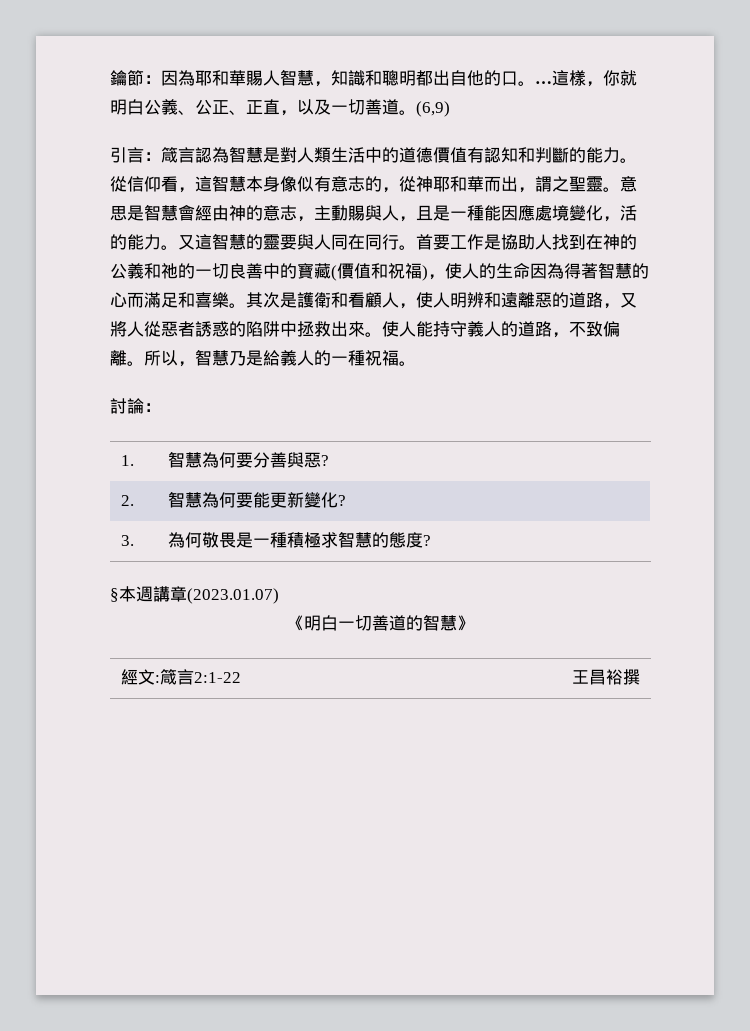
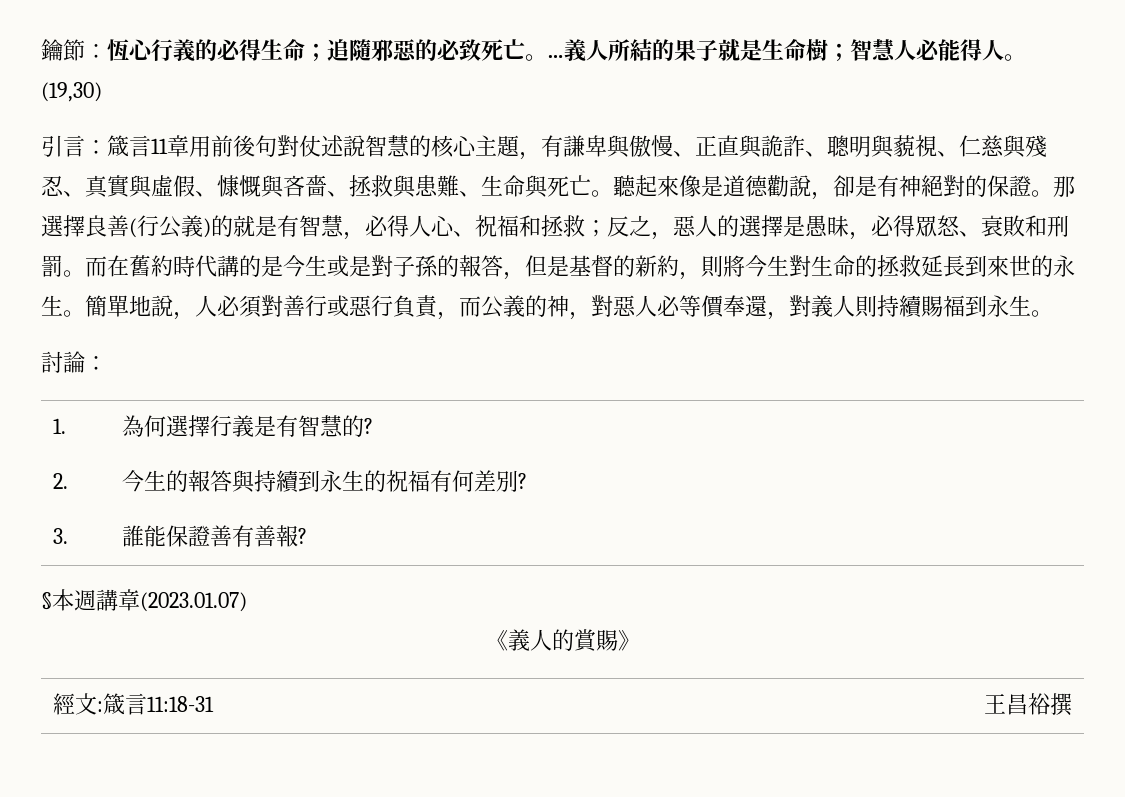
[161,69,637,87] [110,99,450,117] [110,146,637,163] [110,175,637,193] [110,204,637,222] [110,233,637,250] [110,262,649,281] [110,292,637,309] [110,321,620,338] [110,349,416,367] [110,398,161,414] [121,455,135,466] [168,451,330,468] [121,495,135,506] [168,491,347,508] [121,535,135,546] [168,531,424,548] 因為耶和華賜人智慧，知識和聰明都出自他的口。…這樣，你就明白公義、公正、正直，以及一切善道。(6,9) // 引言：箴言認為智慧是對人類生活中的道德價值有認知和判斷的能力。從信仰看，這智慧本身像似有意志的，從神耶和華而出，謂之聖靈。意思是智慧會經由神的意志，主動賜與人，且是一種能因應處境變化，活的能力。又這智慧的靈要與人同在同行。首要工作是協助人找到在神的公義和祂的一切良善中的寶藏(價值和祝福)，使人的生命因為得著智慧的心而滿足和喜樂。其次是護衛和看顧人，使人明辨和遠離惡的道路，又將人從惡者誘惑的陷阱中拯救出來。使人能持守義人的道路，不致偏離。所以，智慧乃是給義人的一種祝福。 // 討論： // 1. | 智慧為何要分善與惡? // 2. | 智慧為何要能更新變化? // 3. | 為何敬畏是一種積極求智慧的態度 -> [107,39,1026,61] [41,82,102,102] [41,135,1047,160] [41,175,1075,200] [41,215,1069,240] [41,255,1075,280] [41,295,1053,320] [41,351,107,373] [53,418,67,434] [122,415,374,437] [53,473,69,489] [122,470,528,493] [53,528,69,544] [122,525,299,547] 恆心行義的必得生命；追隨邪惡的必致死亡。…義人所結的果子就是生命樹；智慧人必能得人。(19,30) // 引言：箴言11章用前後句對仗述說智慧的核心主題，有謙卑與傲慢、正直與詭詐、聰明與藐視、仁慈與殘忍、真實與虛假、慷慨與吝嗇、拯救與患難、生命與死亡。聽起來像是道德勸說，卻是有神絕對的保證。那選擇良善(行公義)的就是有智慧，必得人心、祝福和拯救；反之，惡人的選擇是愚昧，必得眾怒、衰敗和刑罰。而在舊約時代講的是今生或是對子孫的報答，但是基督的新約，則將今生對生命的拯救延長到來世的永生。簡單地說，人必須對善行或惡行負責，而公義的神，對惡人必等價奉還，對義人則持續賜福到永生。 // 討論： // 1. | 為何選擇行義是有智慧的? // 2. | 今生的報答與持續到永生的祝福有何差別? // 3. | 誰能保證善有善報
[304,614,457,631] 明白一切善道的智慧 -> [507,629,618,652] 義人的賞賜
[194,672,242,683] 2:1-22 -> [147,696,215,712] 11:18-31

